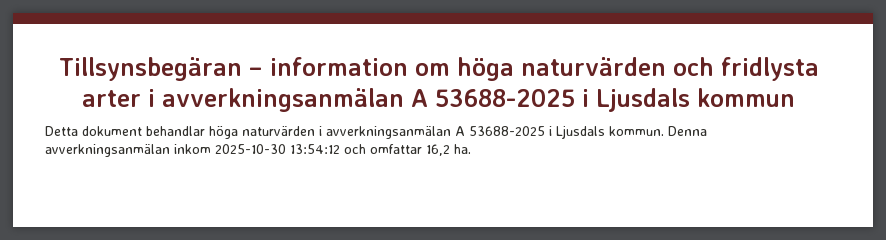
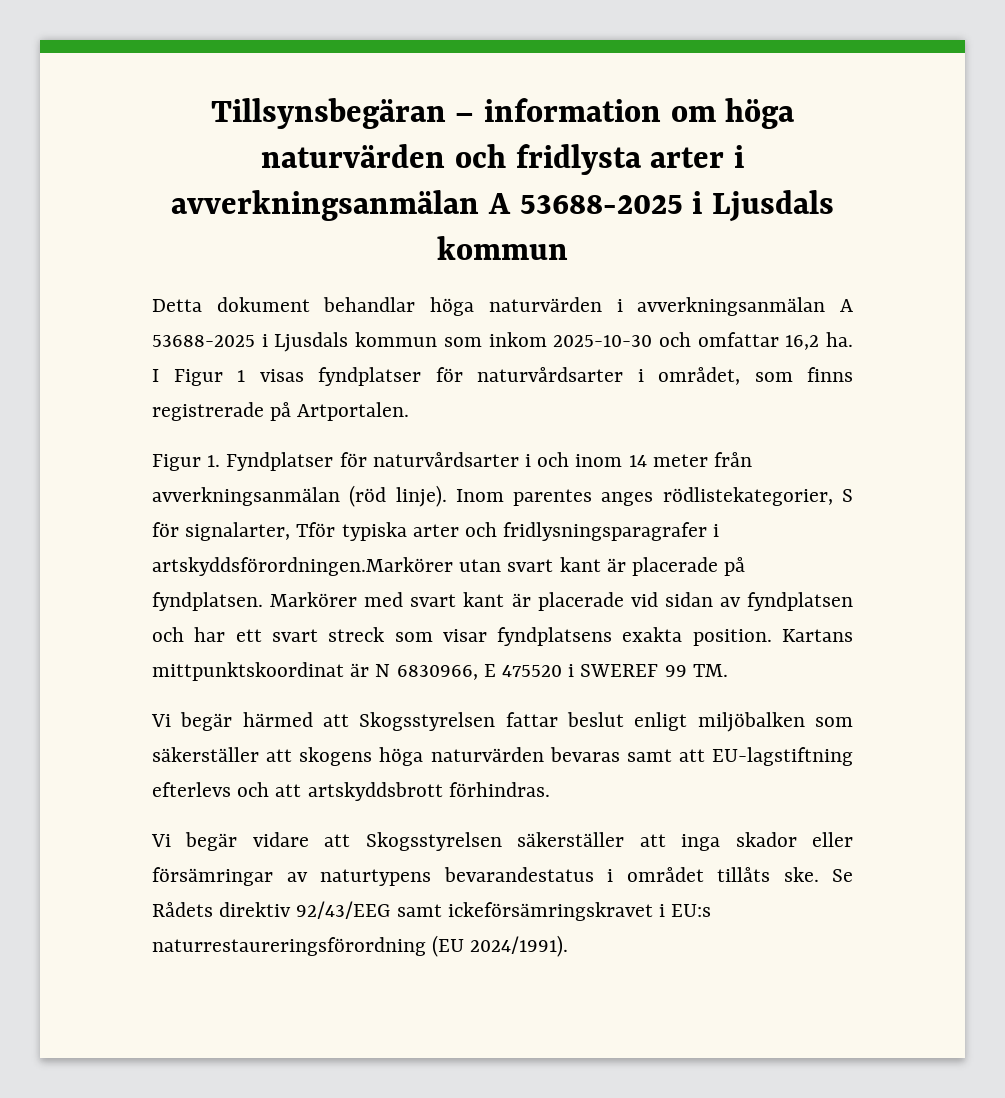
[609,126,707,136] [45,144,170,157] kommun. Denna avverkningsanmälan -> [355,332,482,347] kommun som
[290,144,340,154] 13:54:12 -> (653, 341) none
(471, 149) none -> [152,367,853,386] [152,402,410,421] [152,452,753,471] [152,485,853,507] [152,522,720,541] [152,557,746,576] [152,592,854,611] [152,627,853,646] [152,662,728,681] [151,712,853,732] [152,747,853,766] [152,782,550,801] [151,832,854,851] [152,867,853,886] [152,901,712,921] [152,935,569,957] I Figur 1 visas fyndplatser för naturvårdsarter i området, som finns registrerade på Artportalen. // Figur 1. Fyndplatser för naturvårdsarter i och inom 14 meter från avverkningsanmälan (röd linje). Inom parentes anges rödlistekategorier, S för signalarter, Tför typiska arter och fridlysningsparagrafer i artskyddsförordningen.Markörer utan svart kant är placerade på fyndplatsen. Markörer med svart kant är placerade vid sidan av fyndplatsen och har ett svart streck som visar fyndplatsens exakta position. Kartans mittpunktskoordinat är N 6830966, E 475520 i SWEREF 99 TM. // Vi begär härmed att Skogsstyrelsen fattar beslut enligt miljöbalken som säkerställer att skogens höga naturvärden bevaras samt att EU-lagstiftning efterlevs och att artskyddsbrott förhindras. // Vi begär vidare att Skogsstyrelsen säkerställer att inga skador eller försämringar av naturtypens bevarandestatus i området tillåts ske. Se Rådets direktiv 92/43/EEG samt ickeförsämringskravet i EU:s naturrestaureringsförordning (EU 2024/1991).

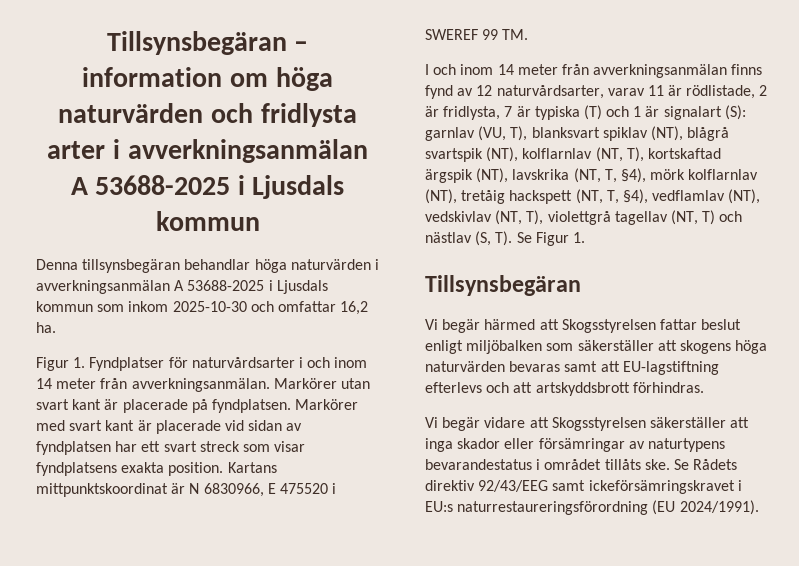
[152,297,310,312] Detta dokument -> [36,259,181,273] Denna tillsynsbegäran
[152,367,853,386] [152,402,410,421] I Figur 1 visas fyndplatser för naturvårdsarter i området, som finns registrerade på Artportalen. -> (56, 327) none
[152,485,853,507] [152,522,720,541] [152,557,453,576] avverkningsanmälan (röd linje). Inom parentes anges rödlistekategorier, S för signalarter, Tför typiska arter och fridlysningsparagrafer i artskyddsförordningen.Markörer -> [131,378,337,392] avverkningsanmälan. Markörer
[152,627,184,642] och -> (111, 448) none
(728, 670) none -> [425,64,763,78] [425,85,768,99] [425,105,746,120] [425,126,730,141] [425,147,721,162] [425,168,759,183] [425,189,761,204] [425,210,743,225] [425,231,585,246] [425,275,581,296] // I och inom 14 meter från avverkningsanmälan finns fynd av 12 naturvårdsarter, varav 11 är rödlistade, 2 är fridlysta, 7 är typiska (T) och 1 är signalart (S): garnlav (VU, T), blanksvart spiklav (NT), blågrå svartspik (NT), kolflarnlav (NT, T), kortskaftad ärgspik (NT), lavskrika (NT, T, §4), mörk kolflarnlav (NT), tretåig hackspett (NT, T, §4), vedflamlav (NT), vedskivlav (NT, T), violettgrå tagellav (NT, T) och nästlav (S, T). Se Figur 1. // Tillsynsbegäran

